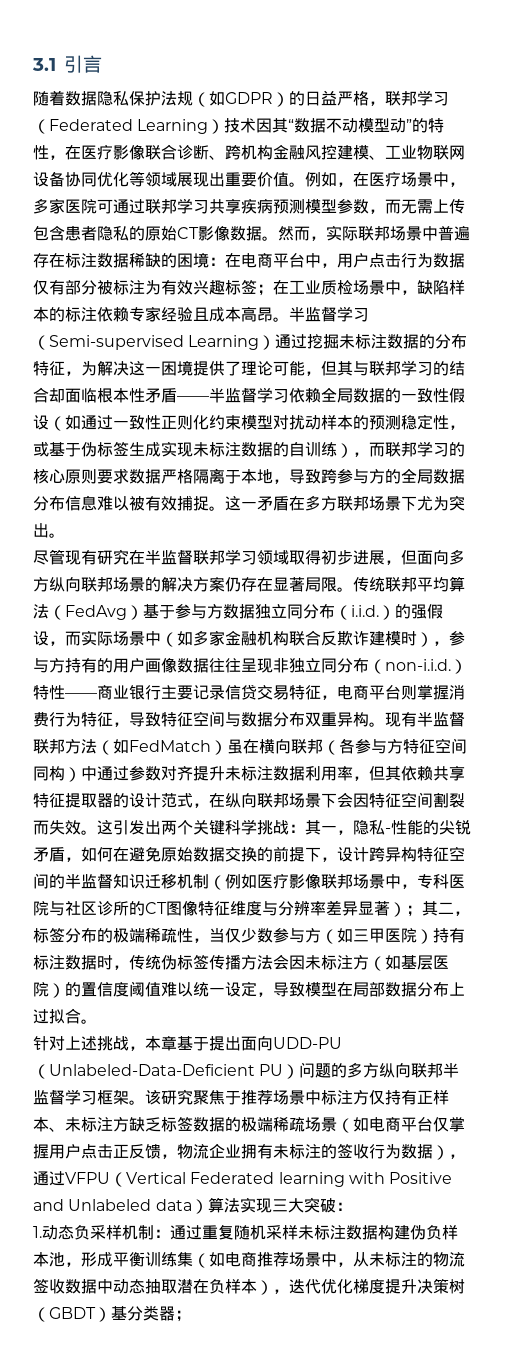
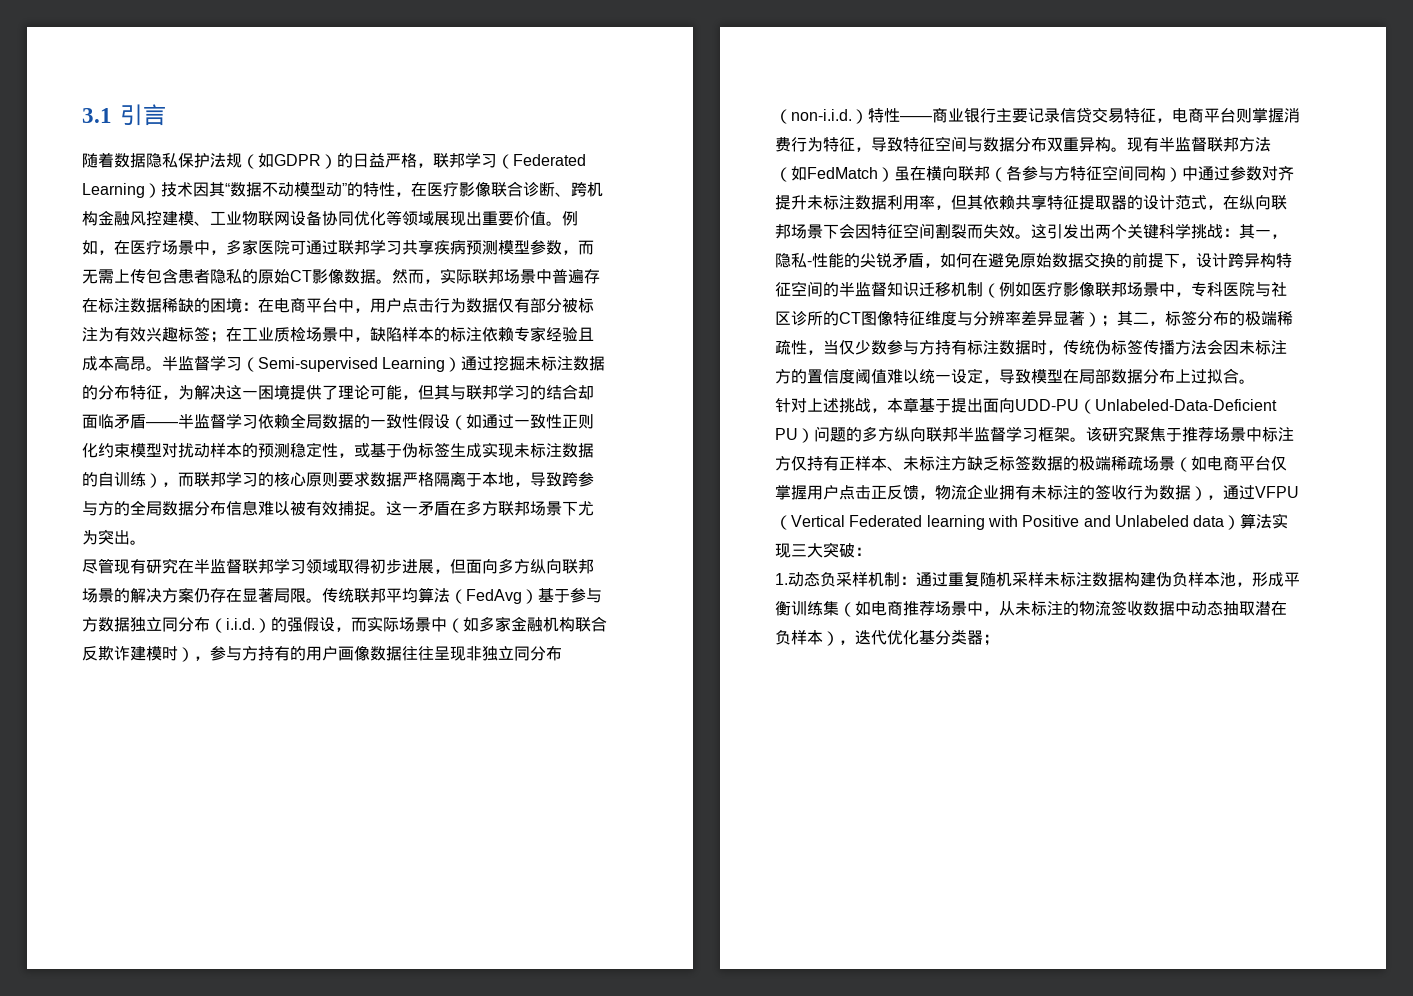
[97,388,145,403] 根本性 -> (114, 421) none
[321,928,433,944] （如三甲医院） -> (935, 347) none
[369,955,449,971] [33,982,65,998] （如基层医院） -> (791, 376) none
[353,1278,465,1294] [33,1307,111,1322] 梯度提升决策树（GBDT） -> (919, 637) none

